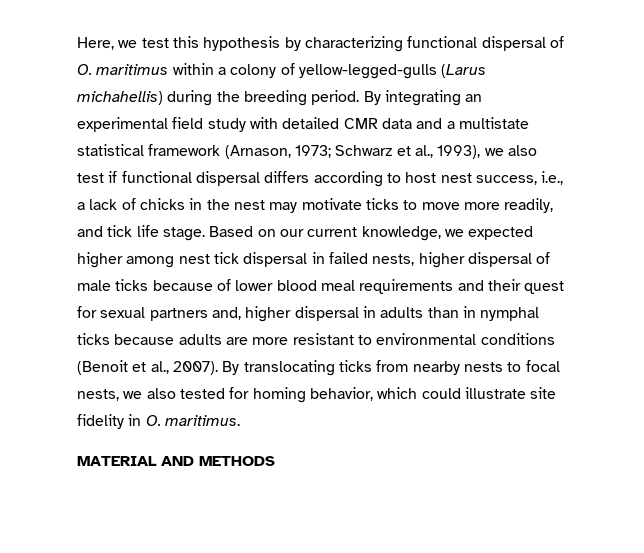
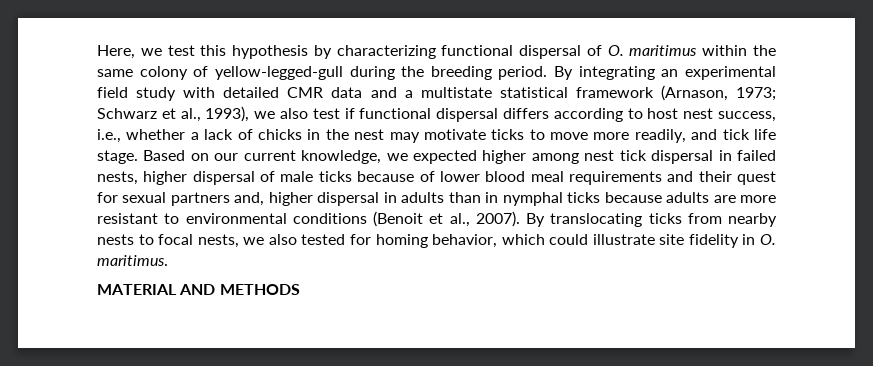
[217,63,487,79] [77,91,163,105] a colony of yellow-legged-gulls (Larus michahellis) -> [752,45,776,56] [97,66,343,80] the same colony of yellow-legged-gull
(564, 178) none -> [126,129,186,140] whether

